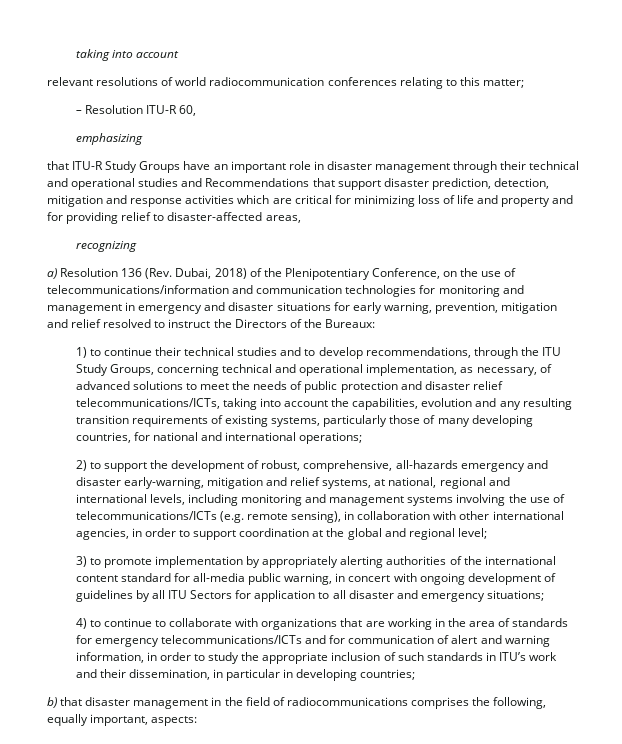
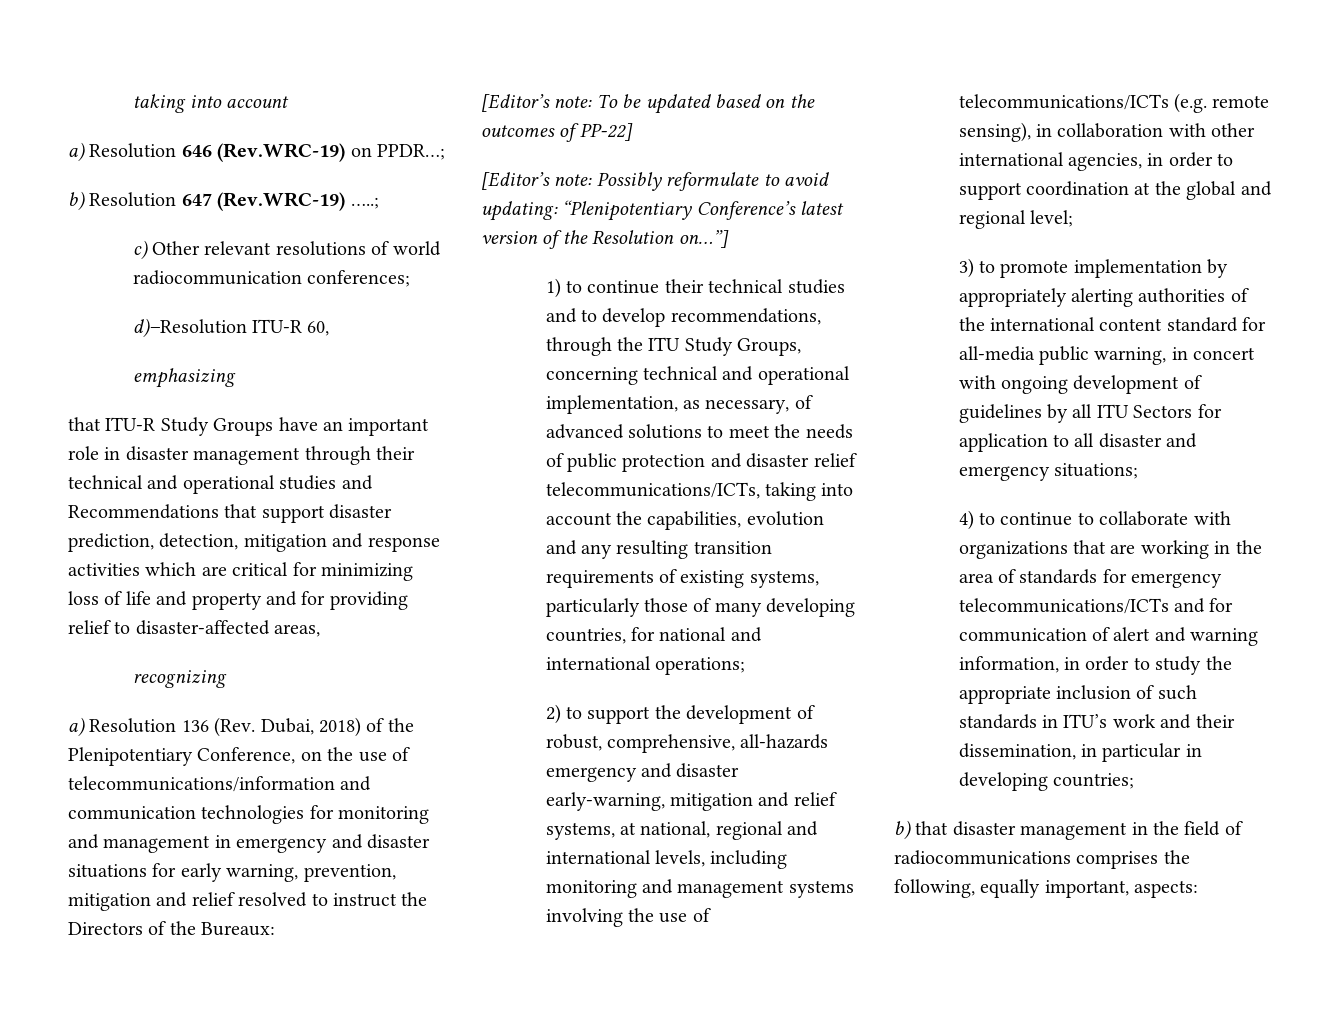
(179, 54) none -> [68,142,445,162] [68,191,379,211] [132,240,200,260] a) Resolution 646 (Rev.WRC-19) on PPDR…; // b) Resolution 647 (Rev.WRC-19) …..; // c) Other
[327,77,524,89] [75,105,143,114] conferences relating to this matter; // – Resolution -> [306,270,410,287] [132,318,247,338] conferences; // d)–Resolution
(375, 323) none -> [481,94,815,114] [481,123,633,142] [481,172,829,191] [481,200,845,221] [481,230,729,249] // [Editor’s note: To be updated based on the outcomes of PP-22] // [Editor’s note: Possibly reformulate to avoid updating: “Plenipotentiary Conference’s latest version of the Resolution on…”]

